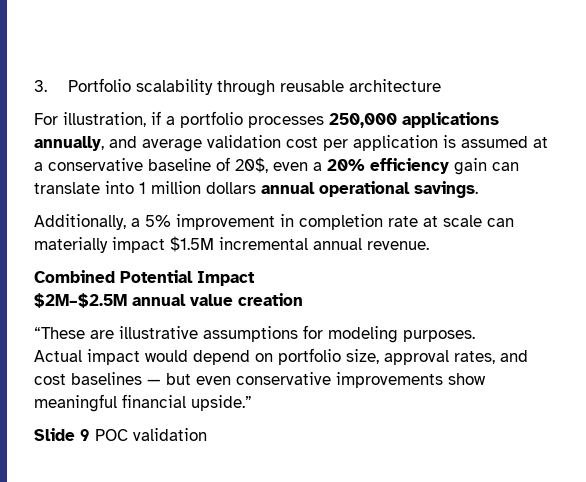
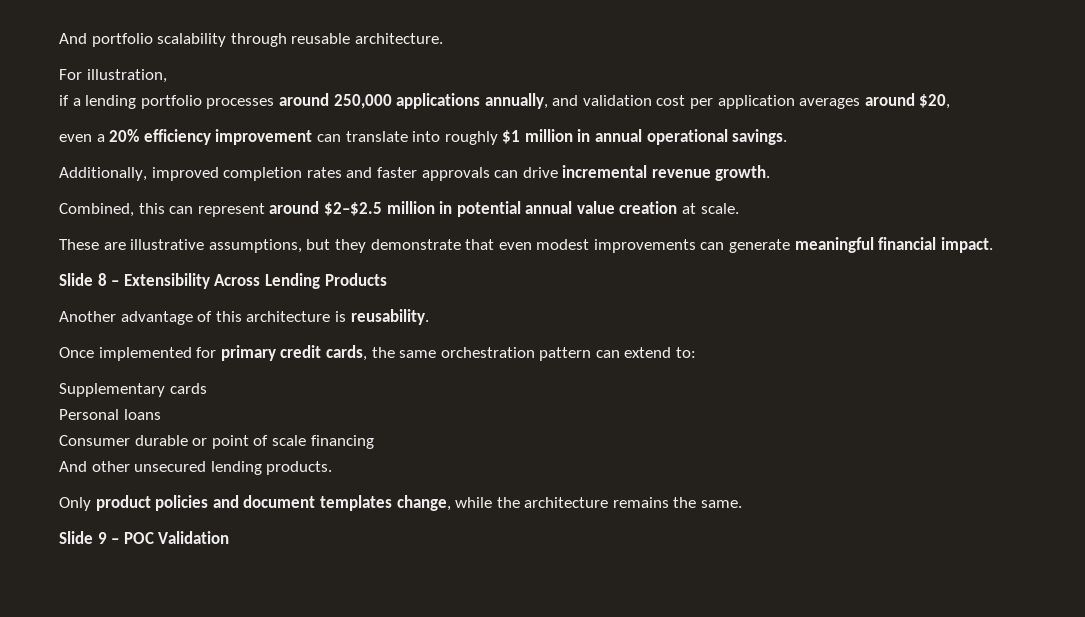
[34,78,131,92] 3. Portfolio -> [59,33,153,47] And portfolio
[348,79,441,92] architecture -> [354,33,443,44] architecture.
(146, 119) none -> (167, 76) //
(175, 120) none -> [85,95,137,109] lending
(324, 122) none -> [278,93,329,106] around
[142,139,202,152] average -> (579, 100) none
[443,135,548,148] [34,157,268,173] is assumed at a conservative baseline of 20$, -> [799,93,951,109] averages around $20, //
[454,158,487,175] gain -> [215,129,313,145] improvement
[139,181,256,194] 1 million dollars -> [444,129,591,145] roughly $1 million in
[131,214,514,230] [34,236,429,253] [34,270,255,286] [34,293,303,308] [34,325,475,343] [34,348,528,365] [34,372,486,388] [34,394,252,412] a 5% improvement in completion rate at scale can materially impact $1.5M incremental annual revenue. // Combined Potential Impact // $2M–$2.5M annual value creation // “These are illustrative assumptions for modeling purposes. // Actual impact would depend on portfolio size, approval rates, and cost baselines — but even conservative improvements show meaningful financial upside.” -> [151,165,771,181] [59,201,739,217] [59,237,993,253] [59,273,387,289] [59,309,429,325] [59,345,697,361] [59,383,207,397] [59,409,161,420] [59,435,374,449] [59,461,333,475] [59,495,743,511] improved completion rates and faster approvals can drive incremental revenue growth. // Combined, this can represent around $2–$2.5 million in potential annual value creation at scale. // These are illustrative assumptions, but they demonstrate that even modest improvements can generate meaningful financial impact. // Slide 8 – Extensibility Across Lending Products // Another advantage of this architecture is reusability. // Once implemented for primary credit cards, the same orchestration pattern can extend to: // Supplementary cards // Personal loans // Consumer durable or point of scale financing // And other unsecured lending products. // Only product policies and document templates change, while the architecture remains the same.
[95,428,207,441] POC validation -> [111,531,230,544] – POC Validation

